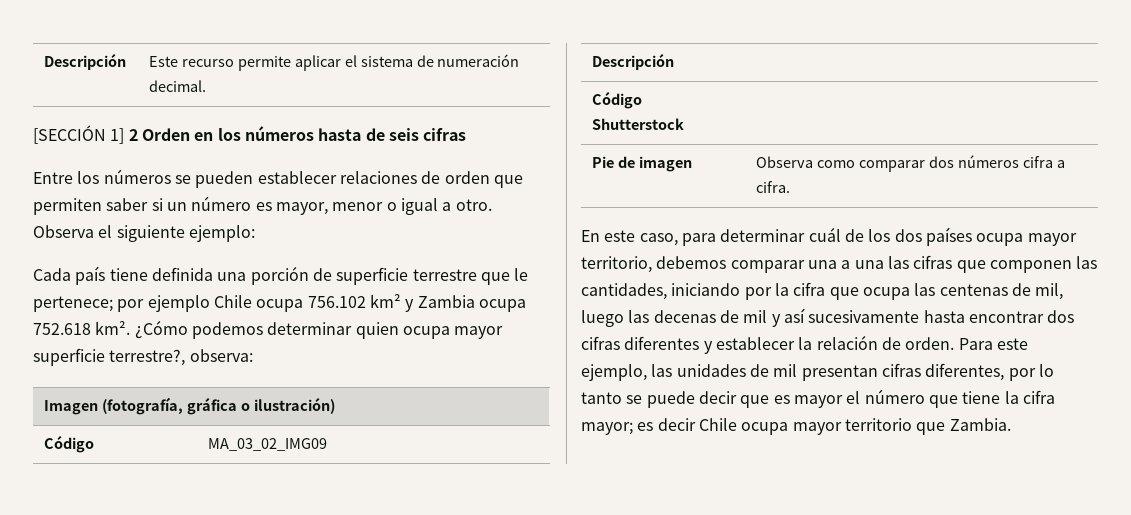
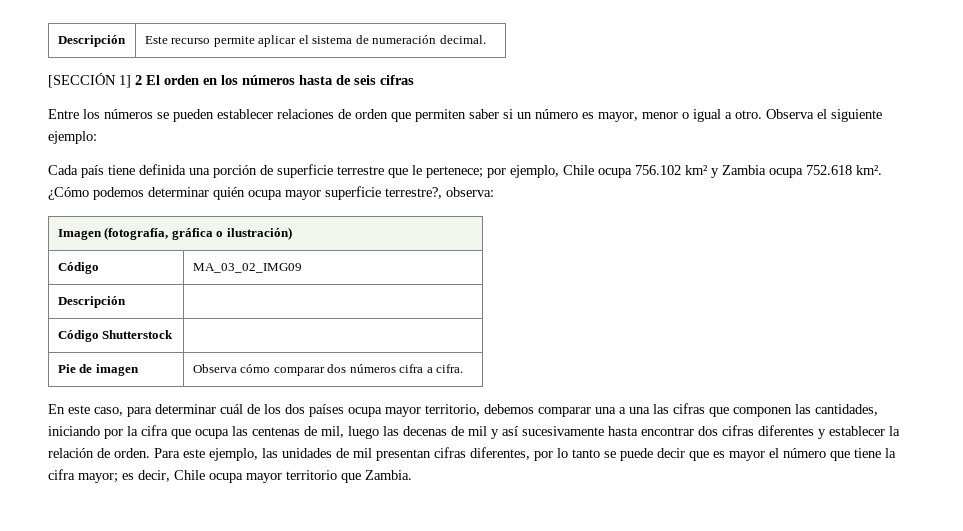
[141,128,190,141] Orden -> [146,75,199,85] El orden
[147,295,210,312] ejemplo -> [510,165,559,178] ejemplo,
[355,322,399,339] quien -> [213,187,245,200] quién
[816,160,855,168] como -> [240,364,271,373] cómo
[657,418,696,431] decir -> [138,470,170,482] decir,

